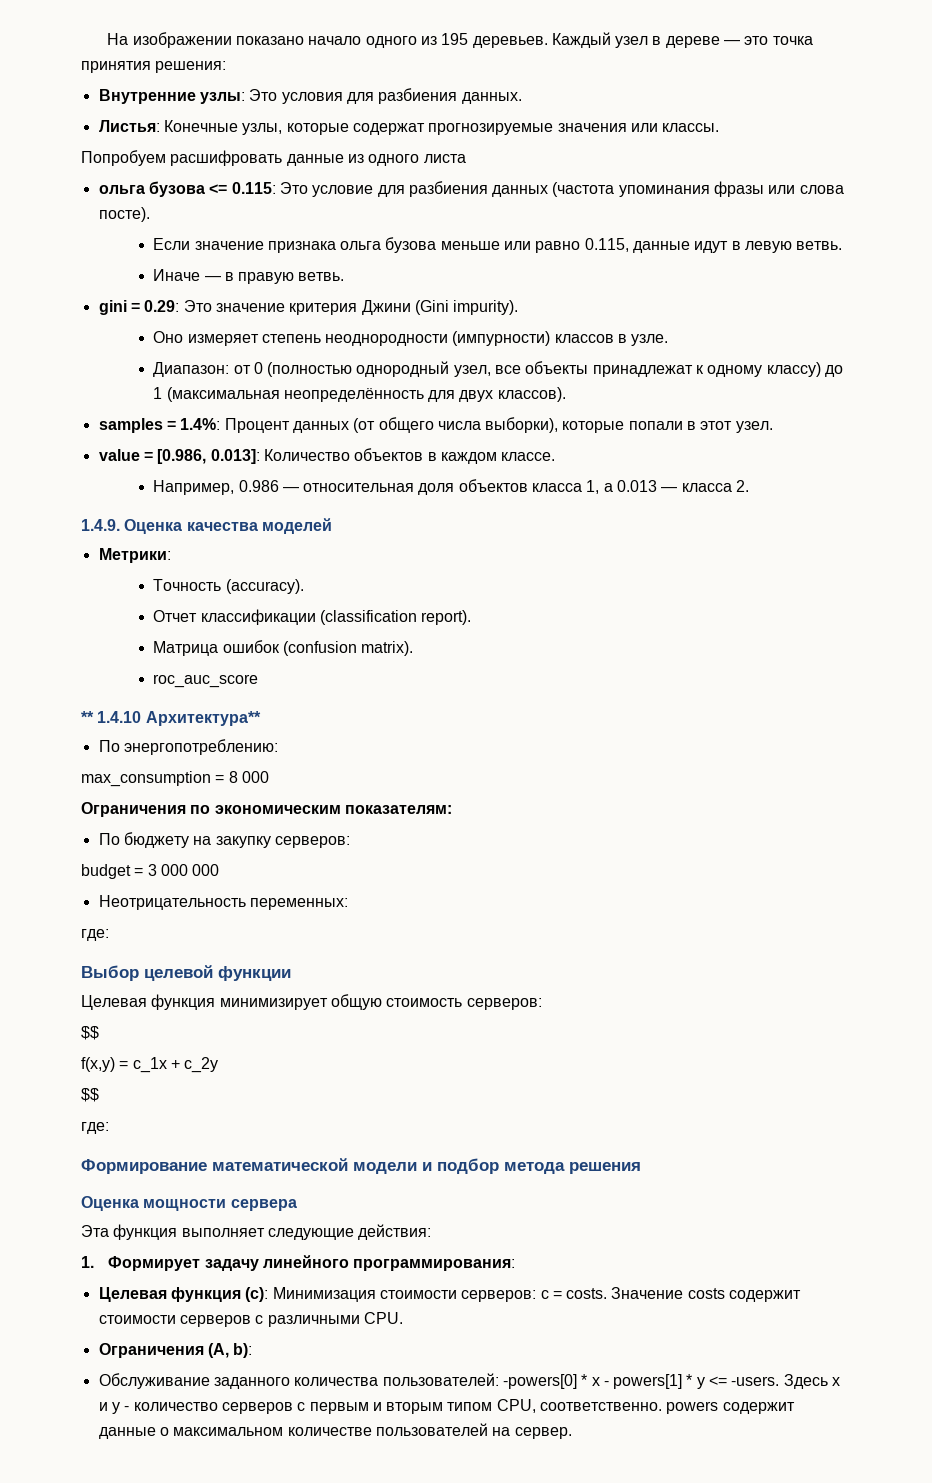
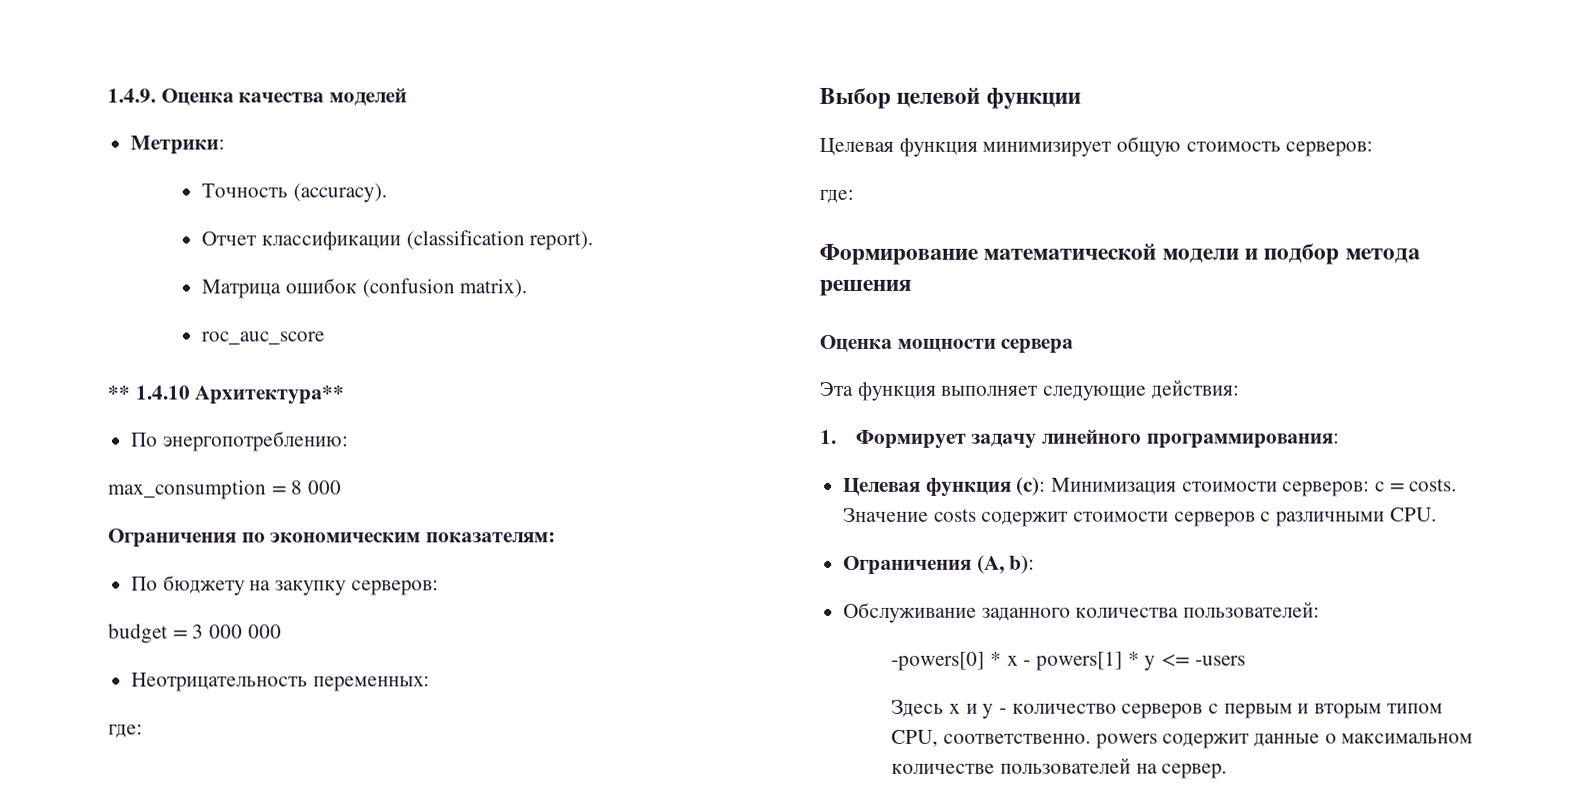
[107,32,813,48] [81,61,227,73] [98,88,522,104] [98,120,720,135] [81,150,466,166] [98,181,844,197] [98,207,150,222] [153,237,843,253] [153,269,345,284] [98,300,519,315] [153,331,669,346] [153,361,844,377] [153,387,566,402] [98,417,773,433] [98,448,556,464] [153,479,750,495] На изображении показано начало одного из 195 деревьев. Каждый узел в дереве — это точка принятия решения: // Внутренние узлы: Это условия для разбиения данных. // Листья: Конечные узлы, которые содержат прогнозируемые значения или классы. // Попробуем расшифровать данные из одного листа // ольга бузова <= 0.115: Это условие для разбиения данных (частота упоминания фразы или слова посте). // Если значение признака ольга бузова меньше или равно 0.115, данные идут в левую ветвь. // Иначе — в правую ветвь. // gini = 0.29: Это значение критерия Джини (Gini impurity). // Оно измеряет степень неоднородности (импурности) классов в узле. // Диапазон: от 0 (полностью однородный узел, все объекты принадлежат к одному классу) до 1 (максимальная неопределённость для двух классов). // samples = 1.4%: Процент данных (от общего числа выборки), которые попали в этот узел. // value = [0.986, 0.013]: Количество объектов в каждом классе. // Например, 0.986 — относительная доля объектов класса 1, а 0.013 — класса 2. // -> (107, 95) none
[81,1026,99,1040] [81,1057,219,1073] [81,1088,99,1102] // $$ // f(x,y) = c_1x + c_2y // $$ -> (1374, 149) none
(499, 1379) none -> (1321, 609) //
[731,1376,780,1386] -users. -> [1194,655,1246,666] -users //

